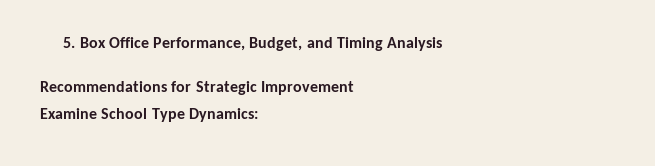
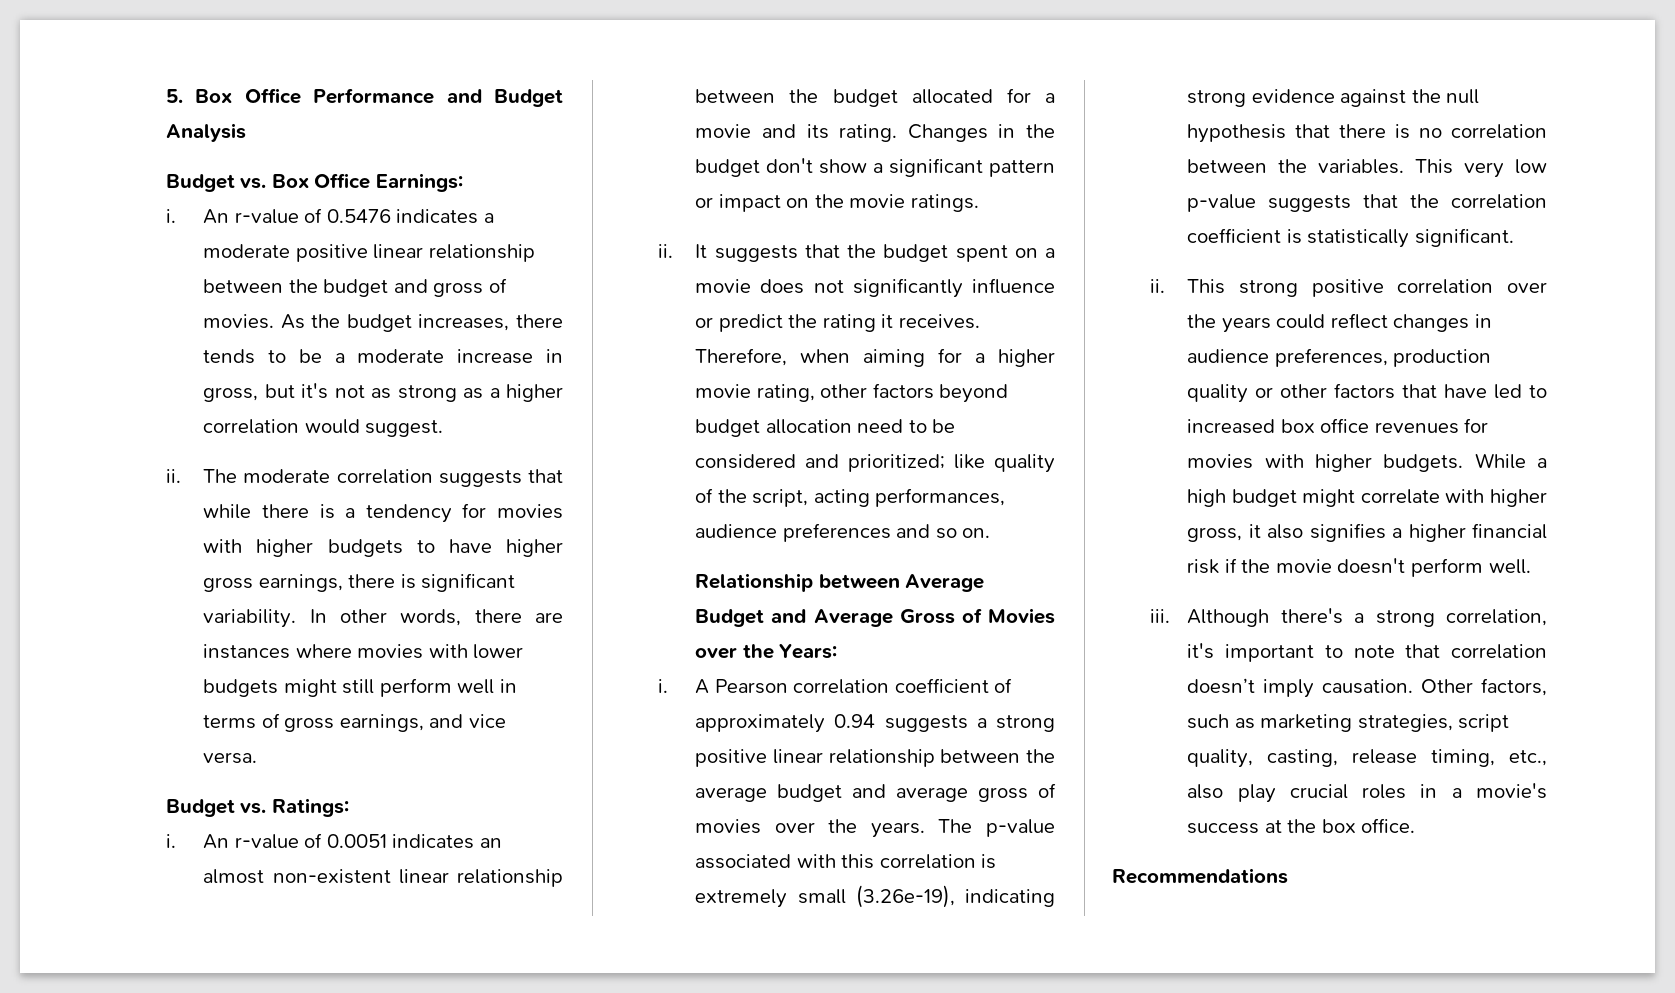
[153,37,443,51] [40,81,354,95] [40,108,258,122] Performance, Budget, and Timing Analysis // Recommendations for Strategic Improvement // Examine School Type Dynamics: -> [313,88,564,107] [165,123,246,142] [165,173,463,192] [165,208,494,224] [203,244,535,262] [203,278,507,297] [203,314,563,332] [203,349,563,364] [203,383,563,402] [203,419,444,437] [165,469,563,487] [203,503,563,523] [203,539,563,557] [203,573,516,592] [203,609,563,628] [203,644,524,659] [203,678,517,697] [203,713,506,732] [203,752,258,764] [165,798,349,817] [165,833,502,849] [203,869,563,887] [695,88,1055,107] [695,124,1055,142] [695,158,1055,177] [695,194,979,212] [657,244,1055,262] [695,278,1055,298] [695,314,980,332] [695,348,1055,367] [695,383,1009,403] [695,419,956,437] [695,454,1055,473] [695,488,1006,507] [695,523,991,542] [695,573,985,592] [695,608,1055,627] [695,644,838,659] [657,678,1013,694] [695,714,1055,733] [695,749,1055,767] [695,783,1056,802] [695,819,1055,838] [695,854,997,869] [695,885,1055,908] [1187,89,1480,107] [1187,124,1547,143] [1187,159,1547,178] [1187,194,1547,212] [1187,228,1514,248] [1149,279,1547,297] [1187,313,1492,333] [1187,348,1492,367] [1187,383,1547,403] [1187,418,1489,434] [1187,453,1547,472] [1187,489,1547,507] [1187,523,1547,542] [1187,558,1531,577] [1149,608,1547,627] [1187,643,1547,662] [1187,678,1547,698] [1187,714,1510,732] [1187,749,1547,768] [1187,783,1547,803] [1187,818,1416,834] [1112,868,1288,884] Performance and Budget Analysis // Budget vs. Box Office Earnings: // i. An r-value of 0.5476 indicates a moderate positive linear relationship between the budget and gross of movies. As the budget increases, there tends to be a moderate increase in gross, but it's not as strong as a higher correlation would suggest. // ii. The moderate correlation suggests that while there is a tendency for movies with higher budgets to have higher gross earnings, there is significant variability. In other words, there are instances where movies with lower budgets might still perform well in terms of gross earnings, and vice versa. // Budget vs. Ratings: // i. An r-value of 0.0051 indicates an almost non-existent linear relationship between the budget allocated for a movie and its rating. Changes in the budget don't show a significant pattern or impact on the movie ratings. // ii. It suggests that the budget spent on a movie does not significantly influence or predict the rating it receives. Therefore, when aiming for a higher movie rating, other factors beyond budget allocation need to be considered and prioritized; like quality of the script, acting performances, audience preferences and so on. // Relationship between Average Budget and Average Gross of Movies over the Years: // i. A Pearson correlation coefficient of approximately 0.94 suggests a strong positive linear relationship between the average budget and average gross of movies over the years. The p-value associated with this correlation is extremely small (3.26e-19), indicating strong evidence against the null hypothesis that there is no correlation between the variables. This very low p-value suggests that the correlation coefficient is statistically significant. // ii. This strong positive correlation over the years could reflect changes in audience preferences, production quality or other factors that have led to increased box office revenues for movies with higher budgets. While a high budget might correlate with higher gross, it also signifies a higher financial risk if the movie doesn't perform well. // iii. Although there's a strong correlation, it's important to note that correlation doesn’t imply causation. Other factors, such as marketing strategies, script quality, casting, release timing, etc., also play crucial roles in a movie's success at the box office. // Recommendations

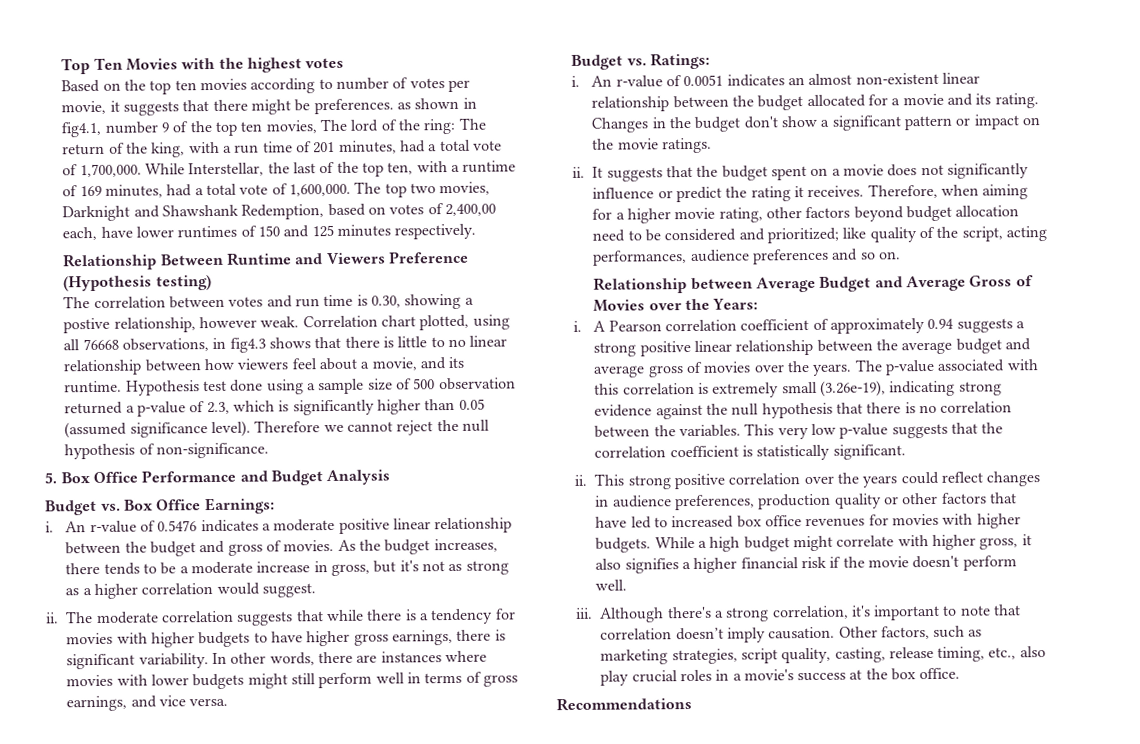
(165, 96) none -> [61,57,345,75] [61,77,470,95] [61,97,477,116] [61,117,486,138] [62,139,502,158] [62,160,517,178] [62,181,491,198] [62,203,497,222] [62,223,477,241] [62,250,470,271] [63,275,212,292] [63,293,474,310] [63,314,510,334] [63,335,508,353] [63,356,465,376] [64,377,516,396] [64,398,485,417] [64,419,491,439] [64,442,270,460] Top Ten Movies with the highest votes // Based on the top ten movies according to number of votes per movie, it suggests that there might be preferences. as shown in fig4.1, number 9 of the top ten movies, The lord of the ring: The return of the king, with a run time of 201 minutes, had a total vote of 1,700,000. While Interstellar, the last of the top ten, with a runtime of 169 minutes, had a total vote of 1,600,000. The top two movies, Darknight and Shawshank Redemption, based on votes of 2,400,00 each, have lower runtimes of 150 and 125 minutes respectively. // Relationship Between Runtime and Viewers Preference (Hypothesis testing) // The correlation between votes and run time is 0.30, showing a postive relationship, however weak. Correlation chart plotted, using all 76668 observations, in fig4.3 shows that there is little to no linear relationship between how viewers feel about a movie, and its runtime. Hypothesis test done using a sample size of 500 observation returned a p-value of 2.3, which is significantly higher than 0.05 (assumed significance level). Therefore we cannot reject the null hypothesis of non-significance. //

